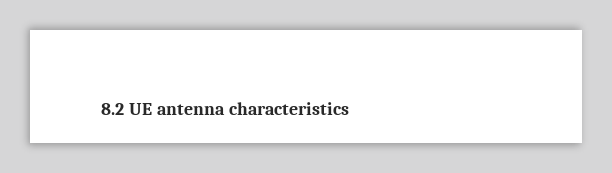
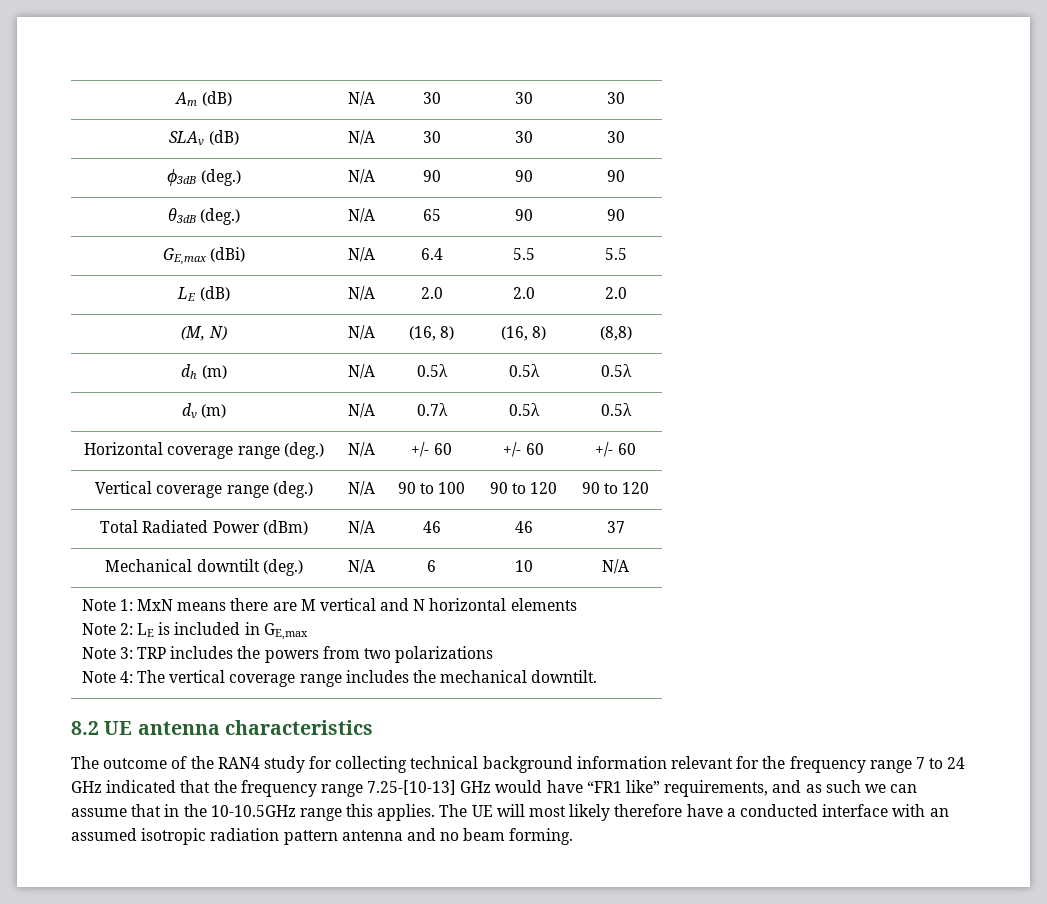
[101,102,349,115] 8.2 UE antenna characteristics -> [175,91,232,106] [347,91,375,106] [422,92,441,104] [514,92,533,104] [606,92,625,104] [169,130,239,146] [347,130,375,145] [422,131,441,143] [514,131,533,143] [606,131,625,143] [167,169,241,186] [347,169,375,184] [422,170,441,182] [514,170,533,182] [606,170,625,182] [167,208,241,225] [347,208,375,223] [422,209,441,221] [514,209,533,221] [606,209,625,221] [162,247,246,265] [347,247,375,262] [420,248,443,260] [512,248,535,260] [604,248,627,260] [177,286,230,301] [347,286,375,301] [420,287,443,299] [512,287,535,299] [604,287,627,299] [181,326,227,341] [347,325,375,340] [408,326,455,341] [500,326,547,341] [599,326,632,341] [181,364,227,379] [347,364,375,379] [416,364,448,377] [508,364,540,377] [600,364,632,377] [181,403,227,419] [347,403,375,418] [416,403,448,416] [508,403,540,416] [600,403,632,416] [84,442,324,459] [347,442,375,457] [411,442,452,457] [503,442,544,457] [595,442,636,457] [95,481,313,498] [347,481,375,496] [397,482,466,494] [489,482,558,494] [581,482,650,494] [100,520,308,535] [347,520,375,535] [422,521,441,533] [514,521,533,533] [606,521,625,533] [105,559,303,576] [347,559,375,574] [427,560,436,572] [514,560,533,572] [602,559,629,574] [81,598,577,611] [81,622,308,640] [81,646,494,663] [81,670,598,687] [71,720,373,735] [71,756,966,773] [71,780,918,797] [71,804,949,821] [71,828,574,845] Am (dB) | N/A | 30 | 30 | 30 // SLAv (dB) | N/A | 30 | 30 | 30 // ϕ3dB (deg.) | N/A | 90 | 90 | 90 // θ3dB (deg.) | N/A | 65 | 90 | 90 // GE,max (dBi) | N/A | 6.4 | 5.5 | 5.5 // LE (dB) | N/A | 2.0 | 2.0 | 2.0 // (M, N) | N/A | (16, 8) | (16, 8) | (8,8) // dh (m) | N/A | 0.5λ | 0.5λ | 0.5λ // dv (m) | N/A | 0.7λ | 0.5λ | 0.5λ // Horizontal coverage range (deg.) | N/A | +/- 60 | +/- 60 | +/- 60 // Vertical coverage range (deg.) | N/A | 90 to 100 | 90 to 120 | 90 to 120 // Total Radiated Power (dBm) | N/A | 46 | 46 | 37 // Mechanical downtilt (deg.) | N/A | 6 | 10 | N/A // Note 1: MxN means there are M vertical and N horizontal elements // Note 2: LE is included in GE,max // Note 3: TRP includes the powers from two polarizations // Note 4: The vertical coverage range includes the mechanical downtilt. // 8.2 UE antenna characteristics // The outcome of the RAN4 study for collecting technical background information relevant for the frequency range 7 to 24 GHz indicated that the frequency range 7.25-[10-13] GHz would have “FR1 like” requirements, and as such we can assume that in the 10-10.5GHz range this applies. The UE will most likely therefore have a conducted interface with an assumed isotropic radiation pattern antenna and no beam forming.

